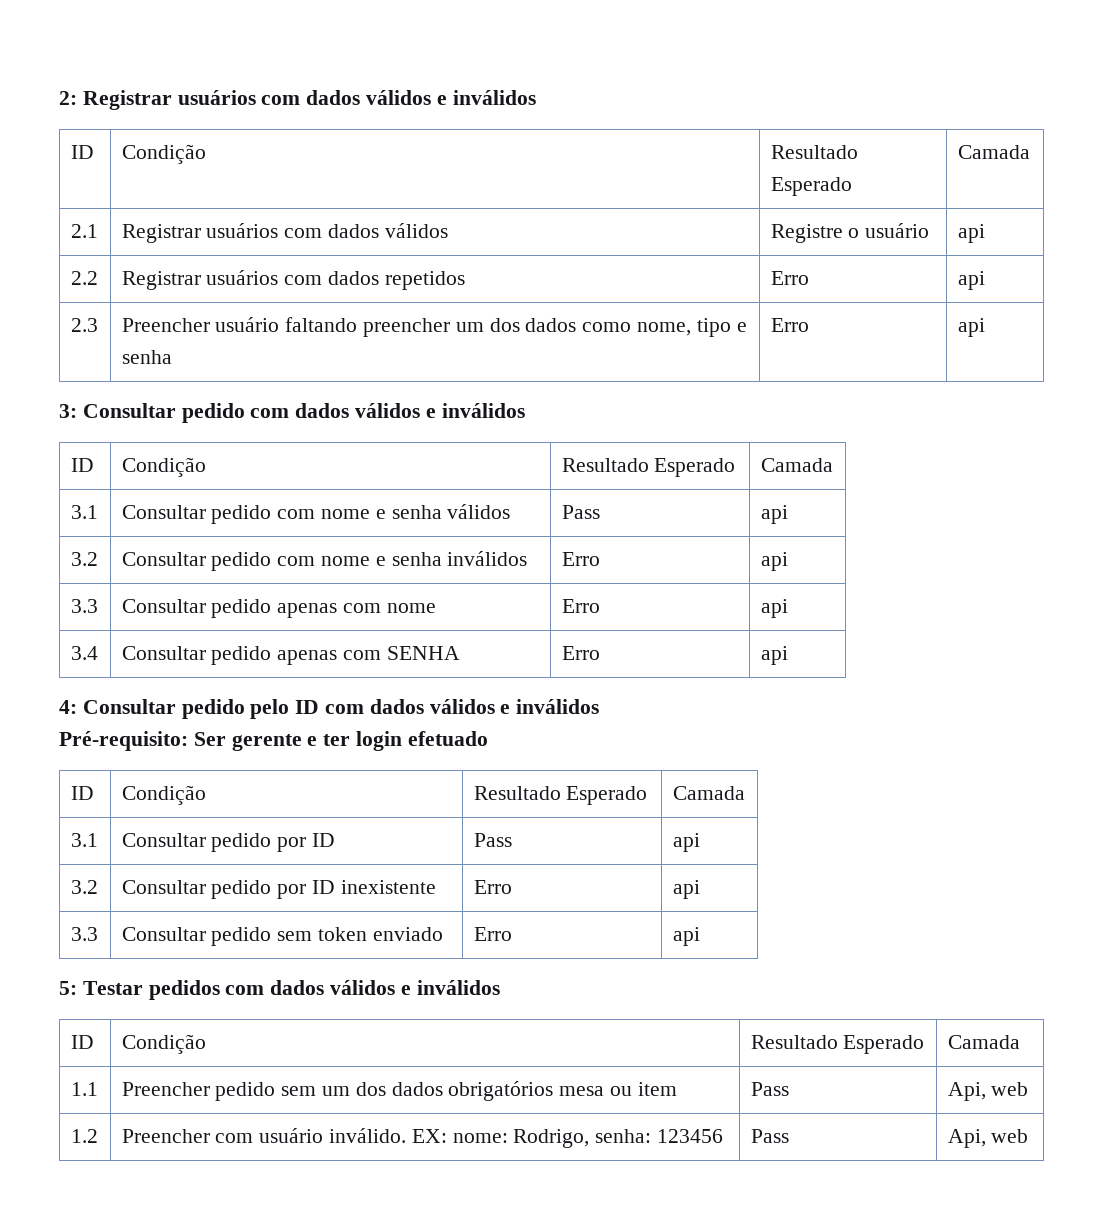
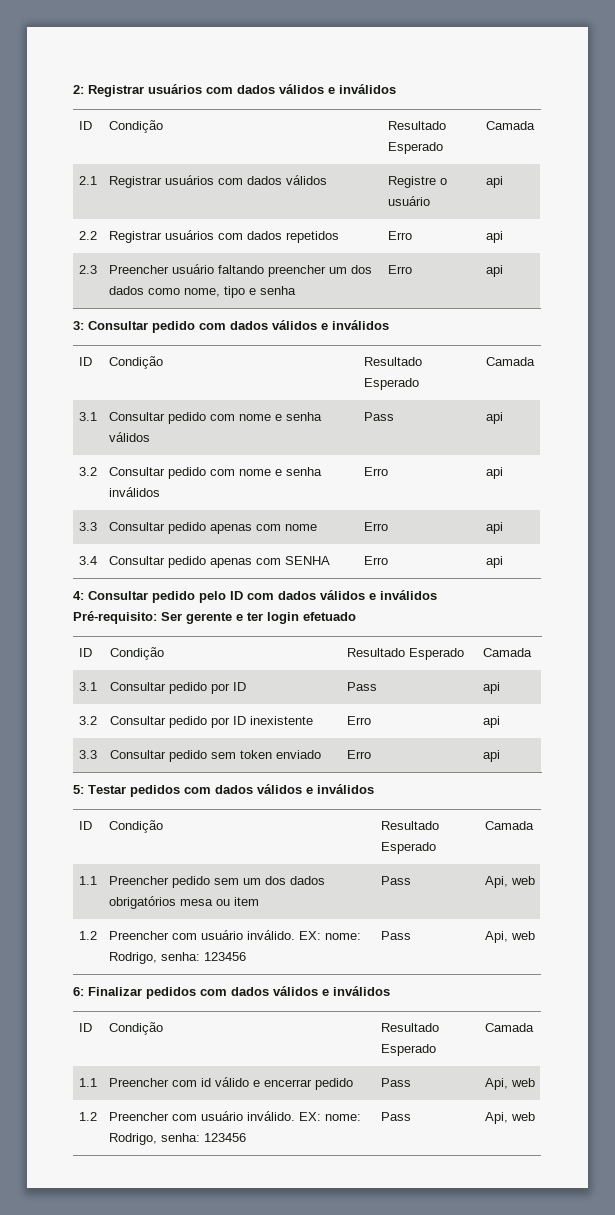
(1029, 1136) none -> [73,986,390,999] [78,1023,92,1032] [108,1022,163,1035] [380,1023,439,1032] [380,1044,436,1056] [484,1023,534,1032] [78,1078,97,1087] [108,1077,353,1090] [380,1078,411,1087] [484,1078,535,1090] [78,1112,97,1121] [108,1111,361,1121] [108,1133,246,1145] [380,1112,411,1121] [484,1112,535,1124] // 6: Finalizar pedidos com dados válidos e inválidos // ID | Condição | Resultado Esperado | Camada // 1.1 | Preencher com id válido e encerrar pedido | Pass | Api, web // 1.2 | Preencher com usuário inválido. EX: nome: Rodrigo, senha: 123456 | Pass | Api, web

